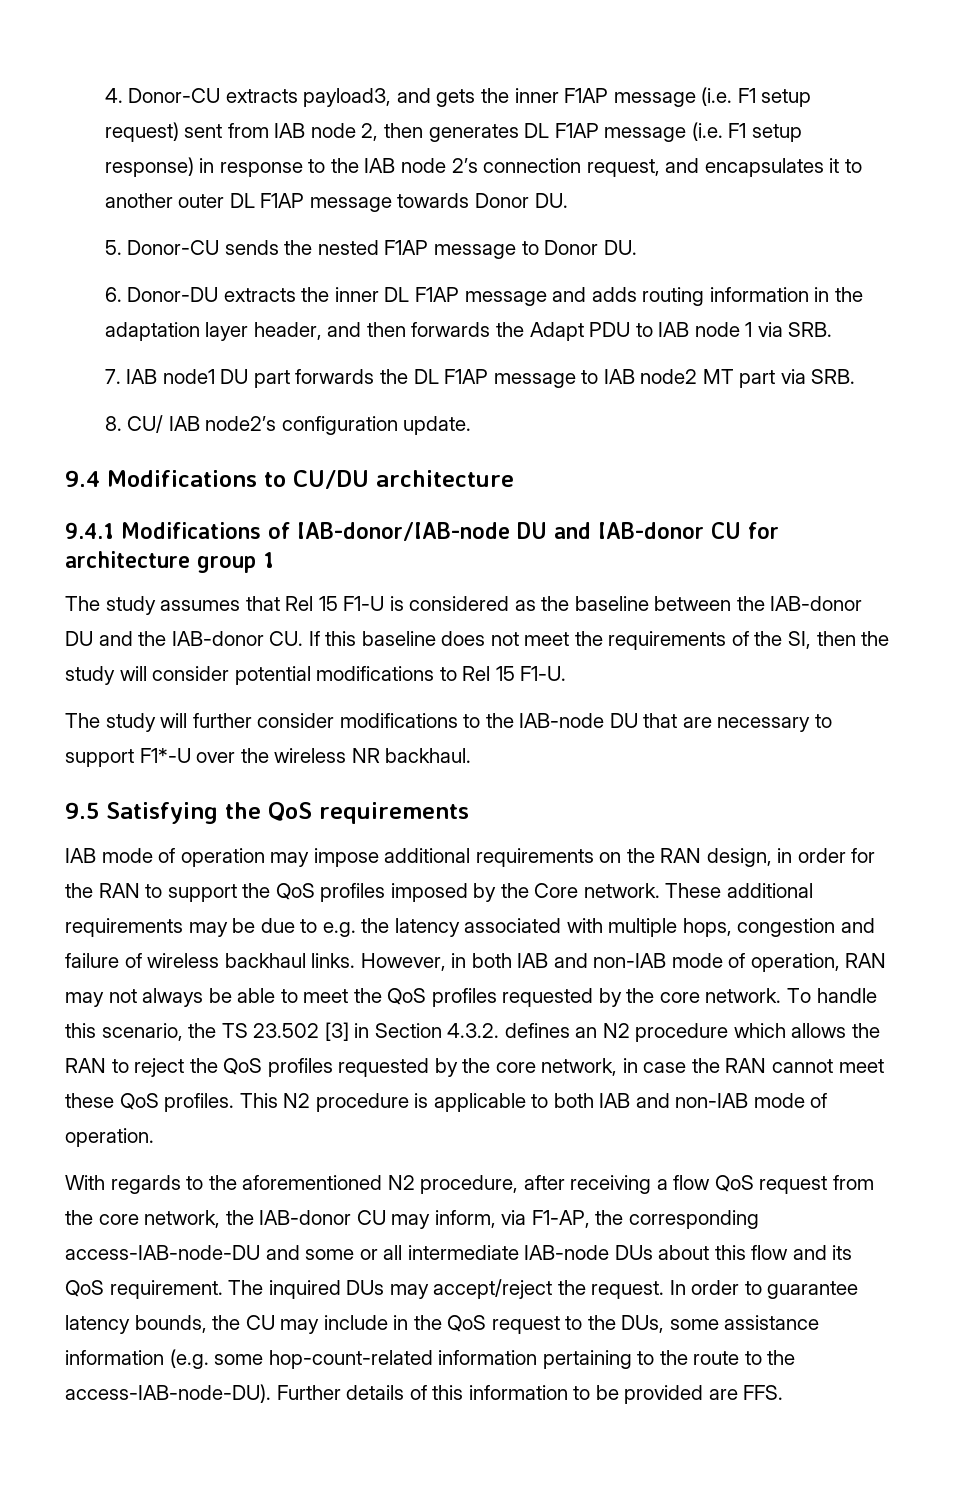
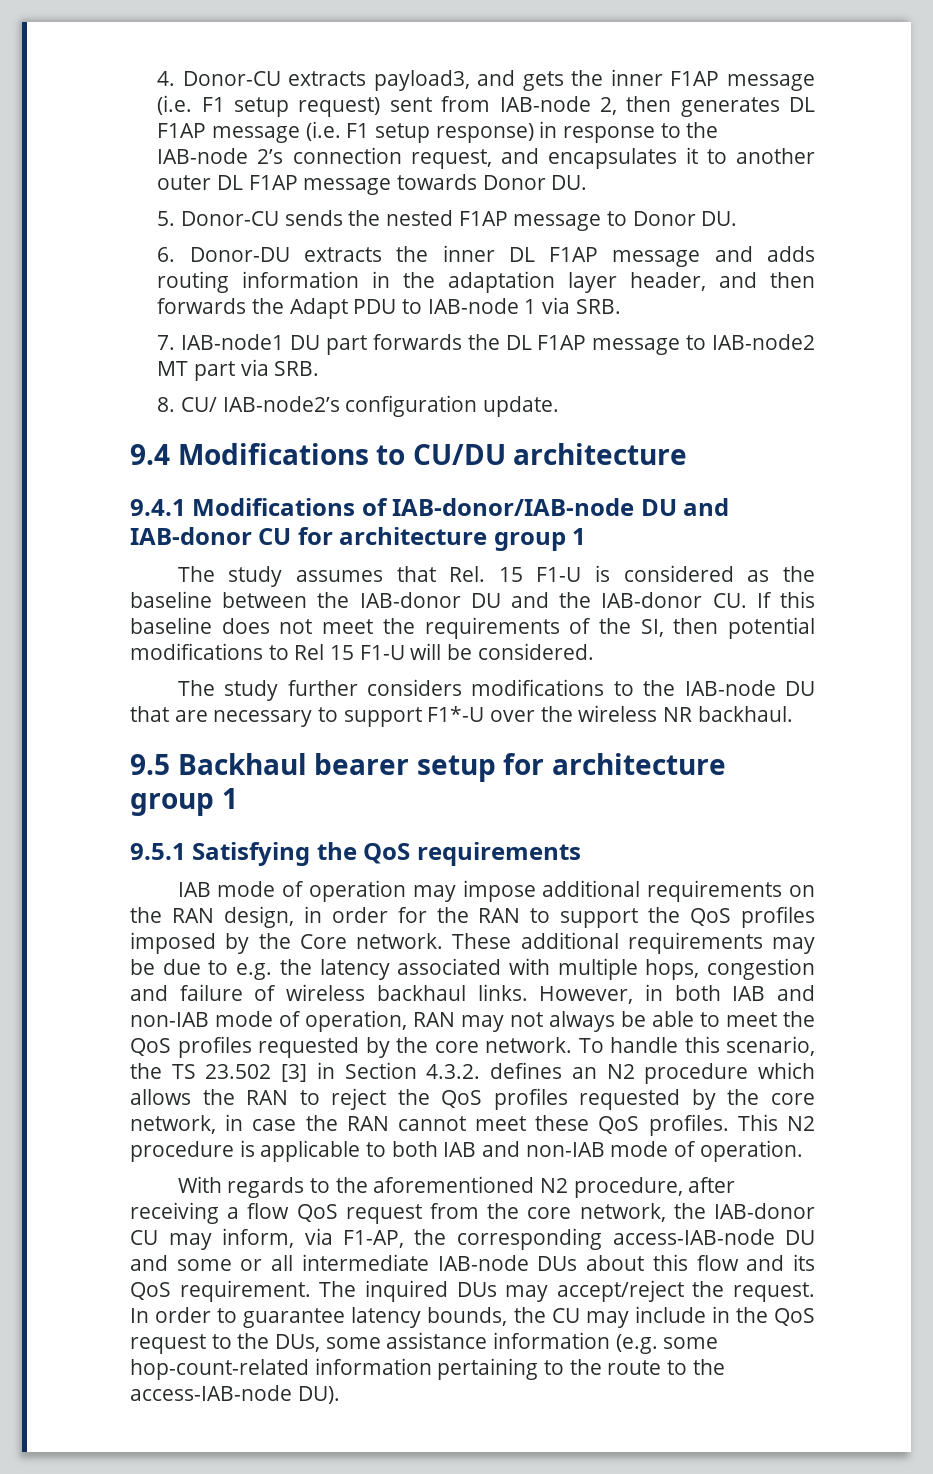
[274,123,356,138] IAB node -> [499,96,591,112] IAB-node
[364,158,447,173] IAB node -> [157,148,249,164] IAB-node
[658,322,740,337] IAB node -> [427,298,519,314] IAB-node
[126,369,215,384] IAB node1 -> [181,334,285,350] IAB-node1
[603,369,698,384] IAB node2 -> [712,334,816,350] IAB-node2
[168,416,277,431] IAB node2’s -> [222,396,340,412] IAB-node2’s
[285,596,314,611] Rel -> [449,566,486,582] Rel.
[861,631,890,646] [65,666,230,685] the study will consider -> (719, 626) none
[520,666,567,681] [65,713,335,732] F1-U. // The study will further consider -> [359,643,594,660] [177,679,462,701] F1-U will be considered. // The study further considers
(99, 810) none -> [177,753,726,782] [130,788,238,816] [130,843,186,860] Backhaul bearer setup for architecture group 1 // 9.5.1
[65,1245,260,1260] access-IAB-node-DU -> [612,1229,815,1245] access-IAB-node DU
[65,1384,784,1404] access-IAB-node-DU). Further details of this information to be provided are FFS. -> [130,1385,340,1404] access-IAB-node DU).

